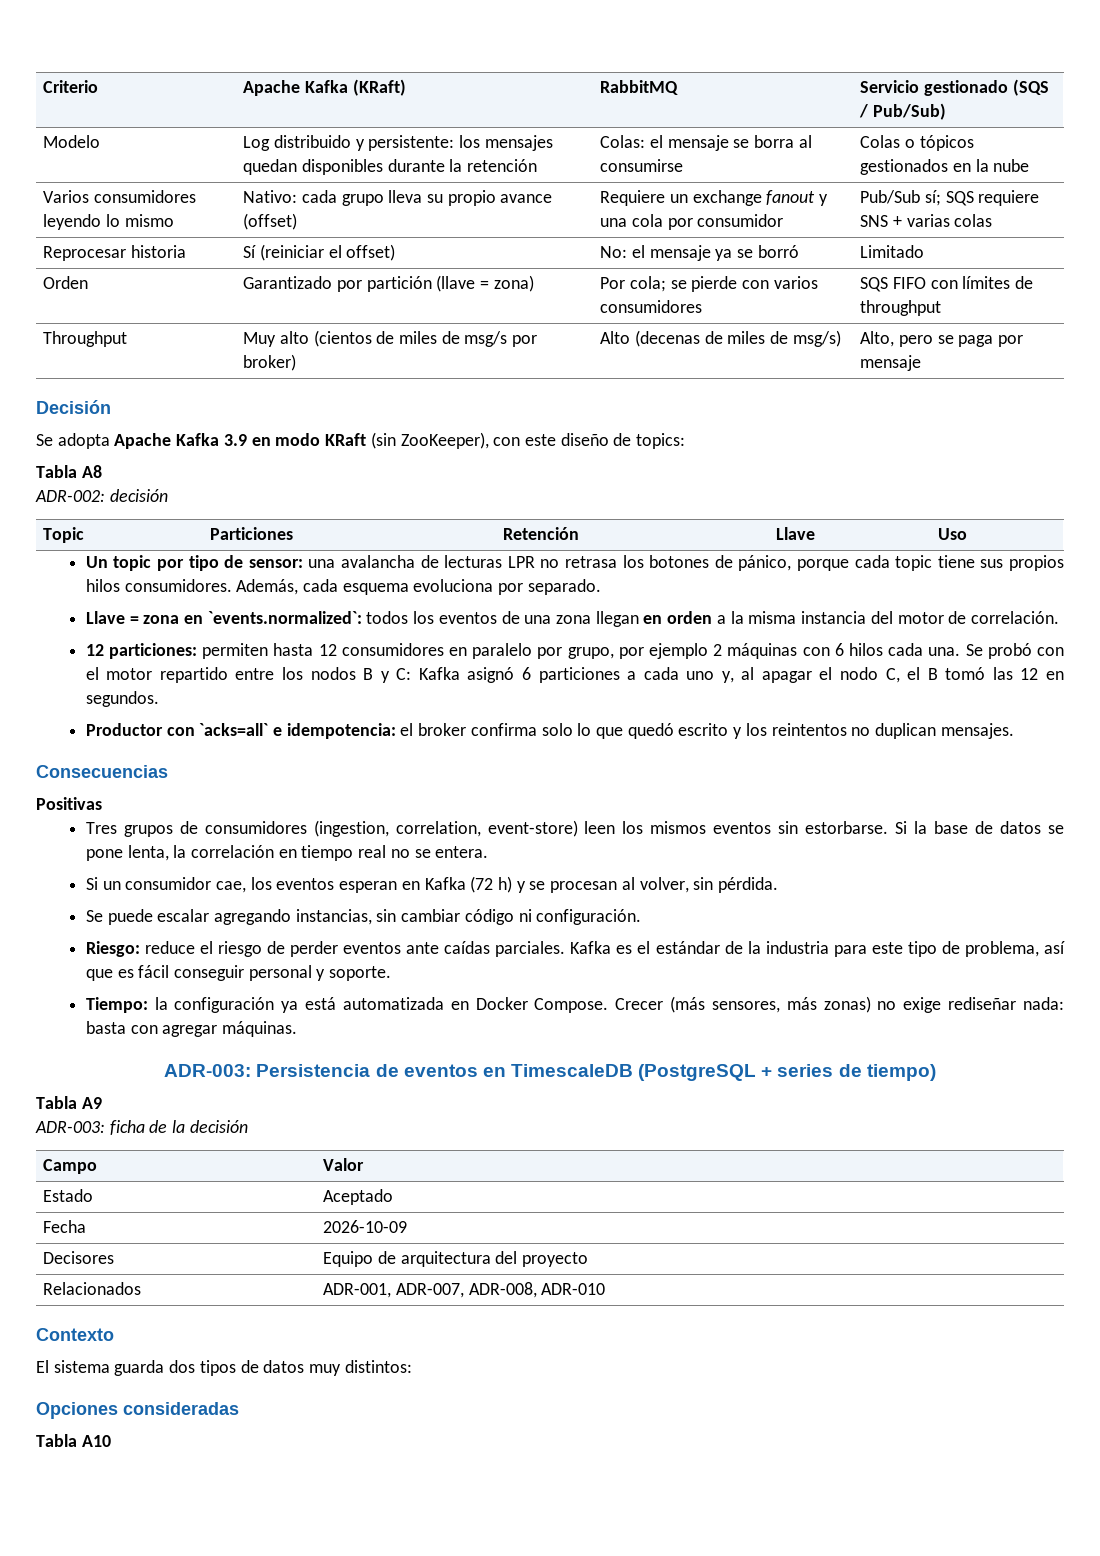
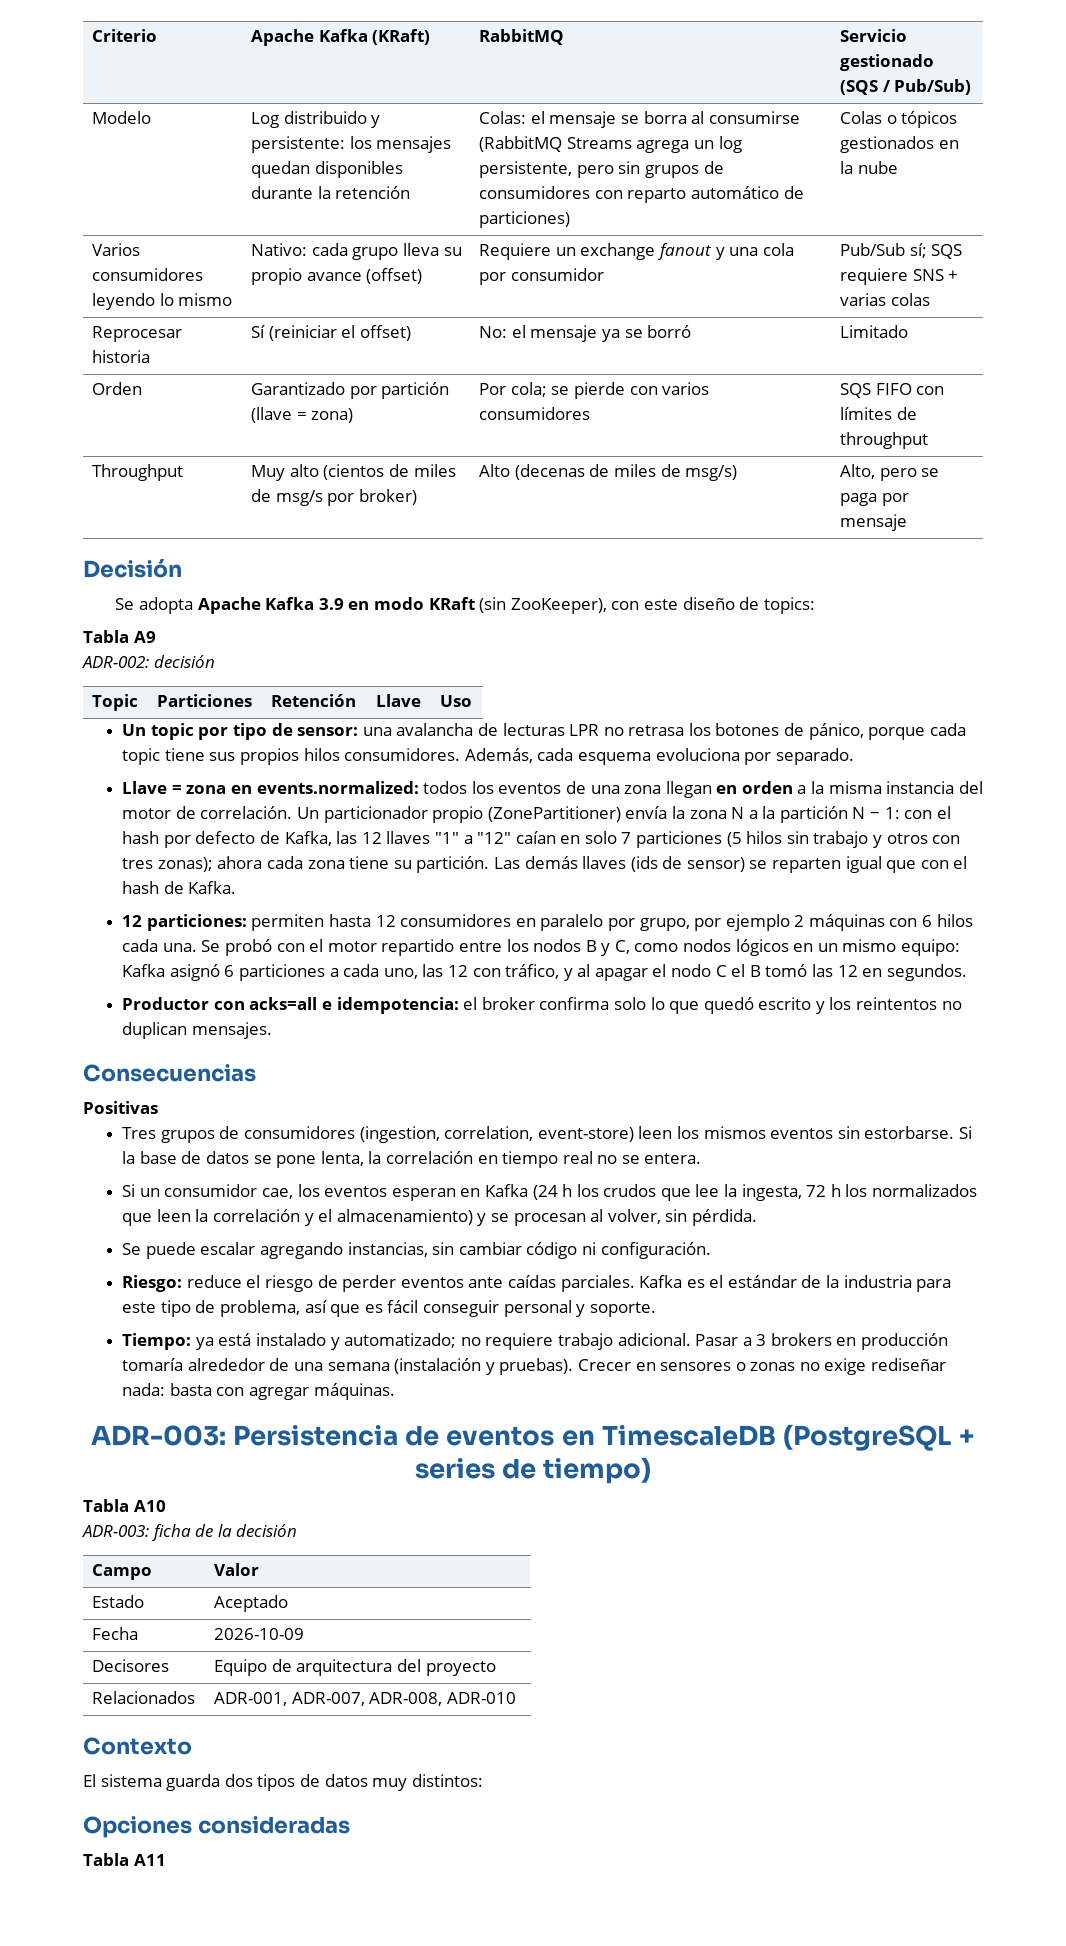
(684, 165) none -> [479,136,742,153] [479,161,724,178] [479,186,804,203] [479,211,571,228] (RabbitMQ Streams agrega un log persistente, pero sin grupos de consumidores con reparto automático de particiones)
[81,465,102,478] A8 -> [133,631,156,643] A9
[207,611,362,624] `events.normalized`: -> [256,781,419,794] events.normalized:
(1060, 617) none -> [296,806,951,823] [122,831,961,848] [122,856,968,873] [122,881,237,894] Un particionador propio (ZonePartitioner) envía la zona N a la partición N − 1: con el hash por defecto de Kafka, las 12 llaves "1" a "12" caían en solo 7 particiones (5 hilos sin trabajo y otros con tres zonas); ahora cada zona tiene su partición. Las demás llaves (ids de sensor) se reparten igual que con el hash de Kafka.
[396,668,412,680] C: -> [614,939,961,956] C, como nodos lógicos en un mismo equipo:
[686,671,734,683] uno y, -> [383,964,573,981] uno, las 12 con tráfico, y
[885,668,900,683] C, -> [715,965,727,977] C
[199,723,269,736] `acks=all` -> [249,997,318,1010] acks=all
[470,876,513,893] (72 h) -> [532,1184,978,1201] [122,1209,473,1226] (24 h los crudos que lee la ingesta, 72 h los normalizados que leen la correlación y el almacenamiento)
[154,996,871,1013] la configuración ya está automatizada en Docker Compose. Crecer (más sensores, más zonas) -> [195,1333,949,1350] [122,1358,796,1375] ya está instalado y automatizado; no requiere trabajo adicional. Pasar a 3 brokers en producción tomaría alrededor de una semana (instalación y pruebas). Crecer en sensores o zonas
[81,1097,102,1109] A9 -> [133,1500,166,1512] A10
[81,1435,111,1447] A10 -> [133,1854,166,1866] A11

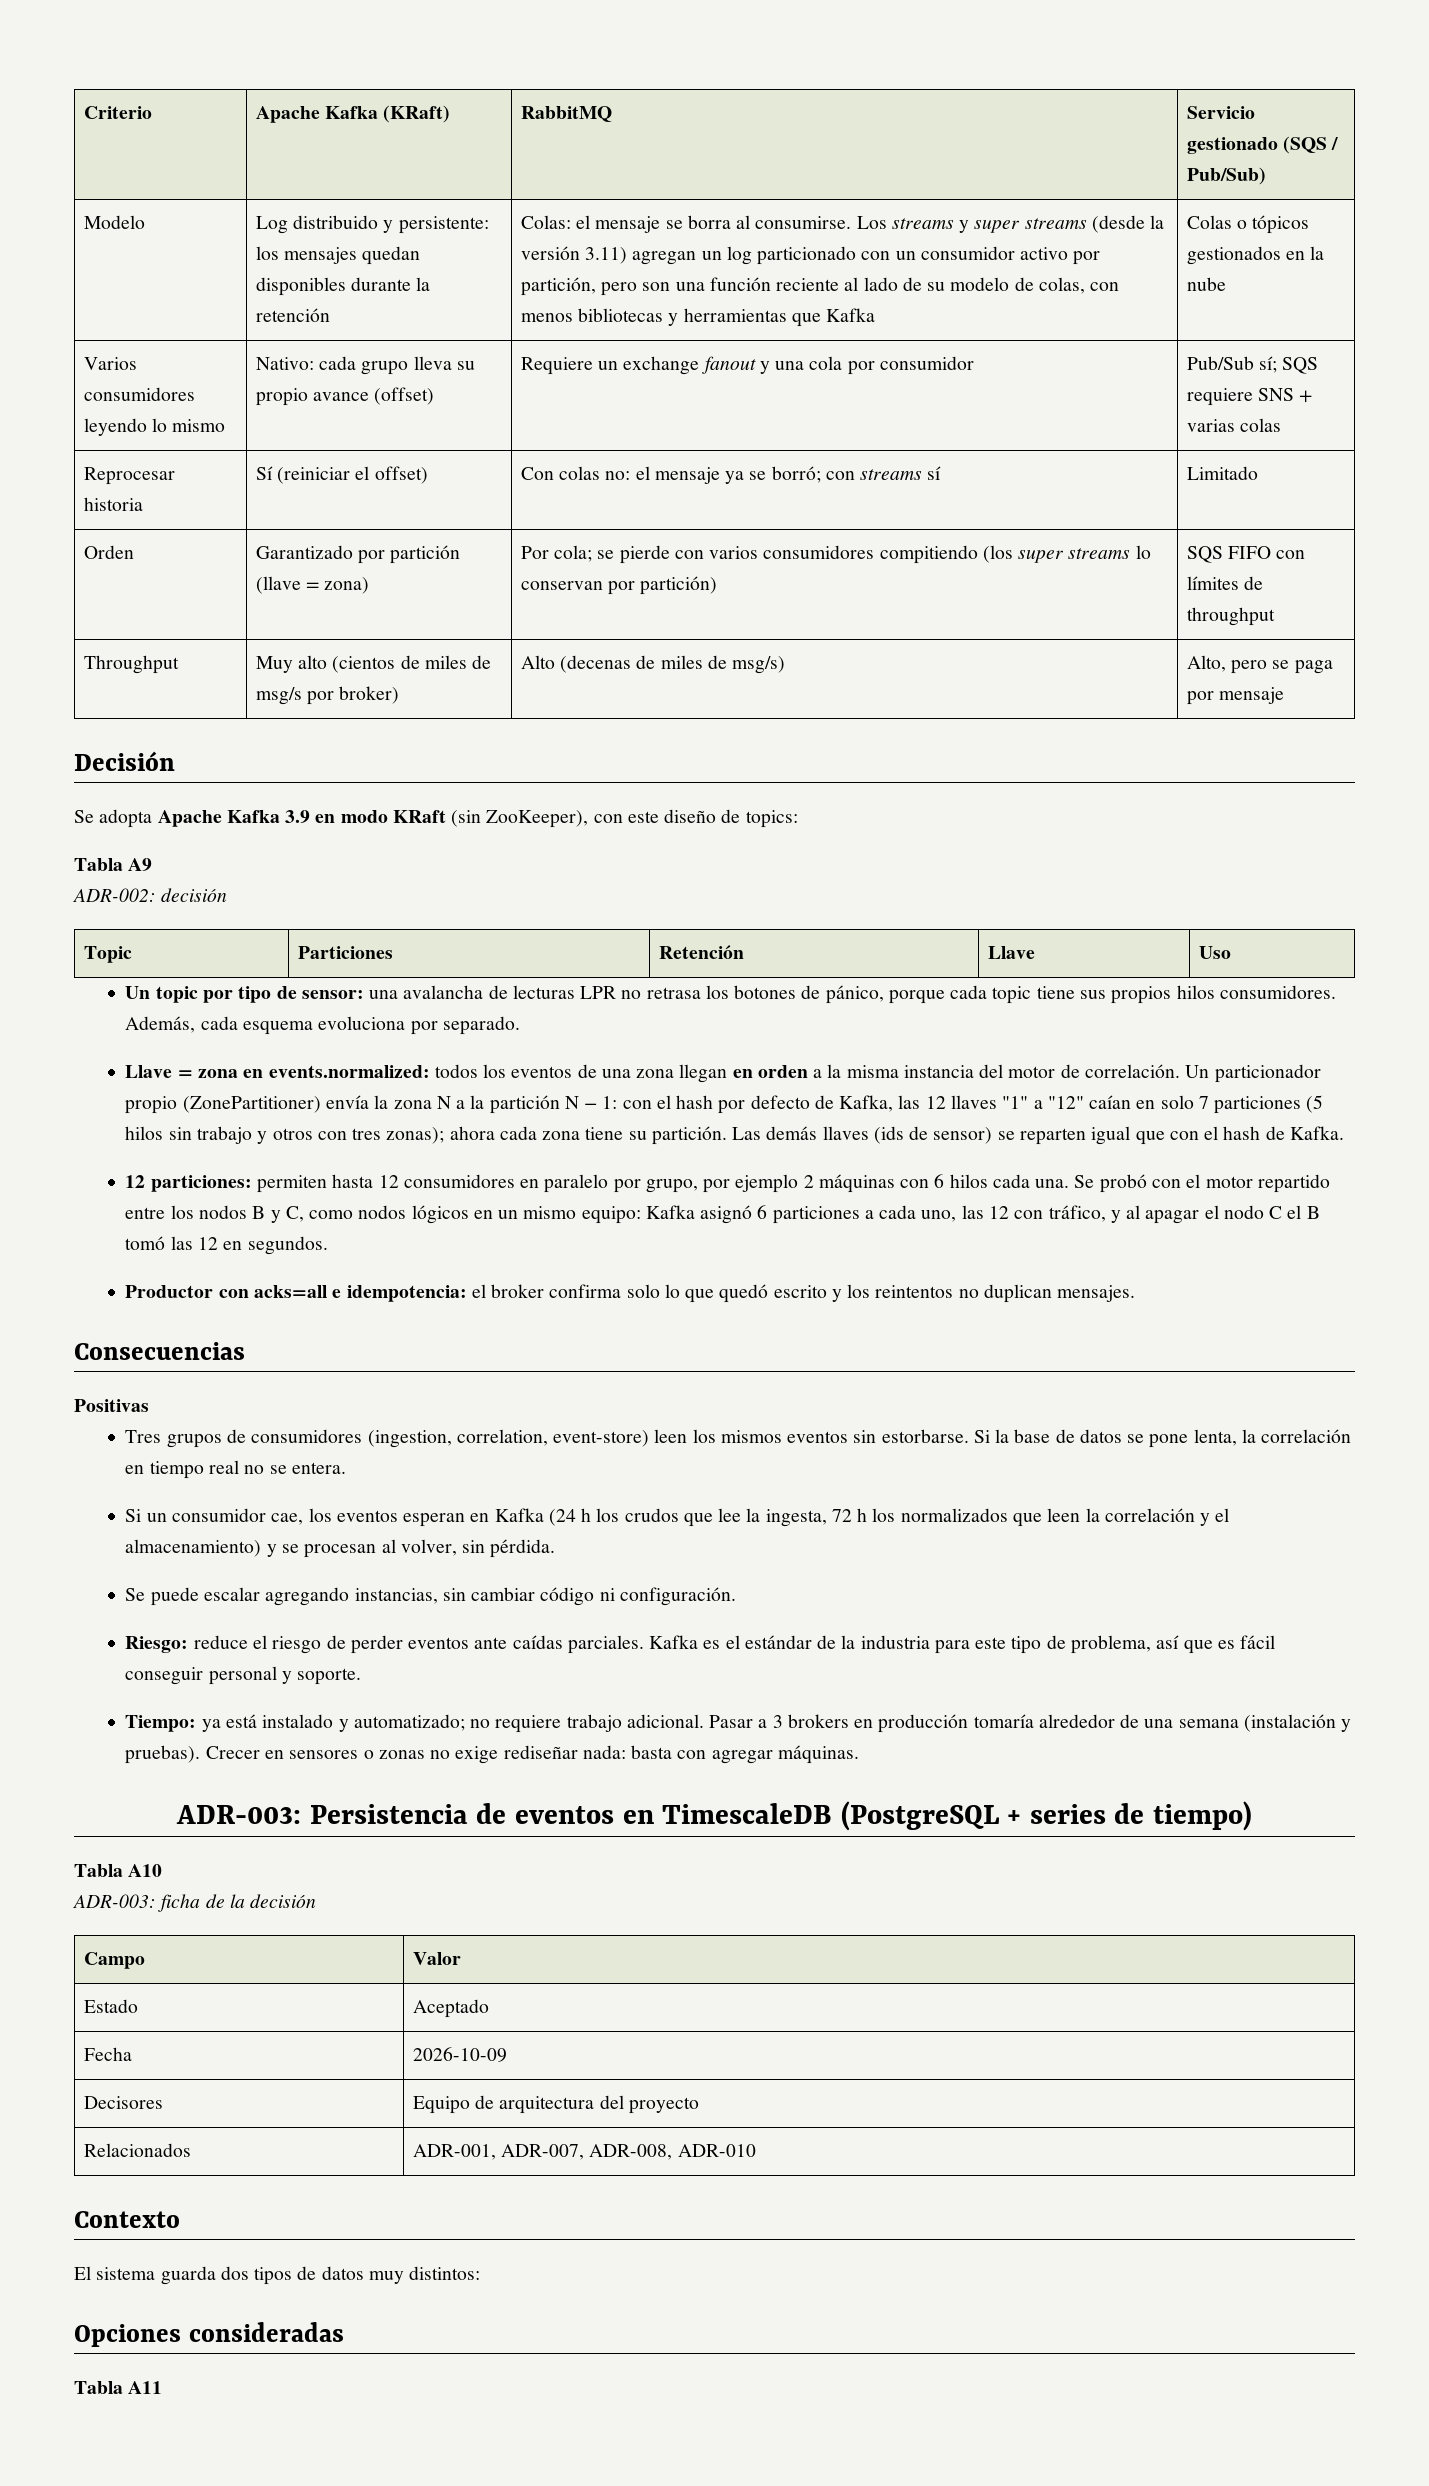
[708,111,800,124] [479,136,742,153] [479,161,724,178] [479,186,804,203] [479,211,571,228] consumirse (RabbitMQ Streams agrega un log persistente, pero sin grupos de consumidores con reparto automático de particiones) -> [755,215,1165,233] [520,246,1101,265] [520,277,1120,296] [520,308,876,327] consumirse. Los streams y super streams (desde la versión 3.11) agregan un log particionado con un consumidor activo por partición, pero son una función reciente al lado de su modelo de colas, con menos bibliotecas y herramientas que Kafka
[479,326,508,338] No: -> [520,466,631,480] Con colas no:
[647,325,692,338] borró -> [771,466,942,483] borró; con streams sí
(591, 413) none -> [879,545,1151,564] [520,576,718,595] compitiendo (los super streams lo conservan por partición)

